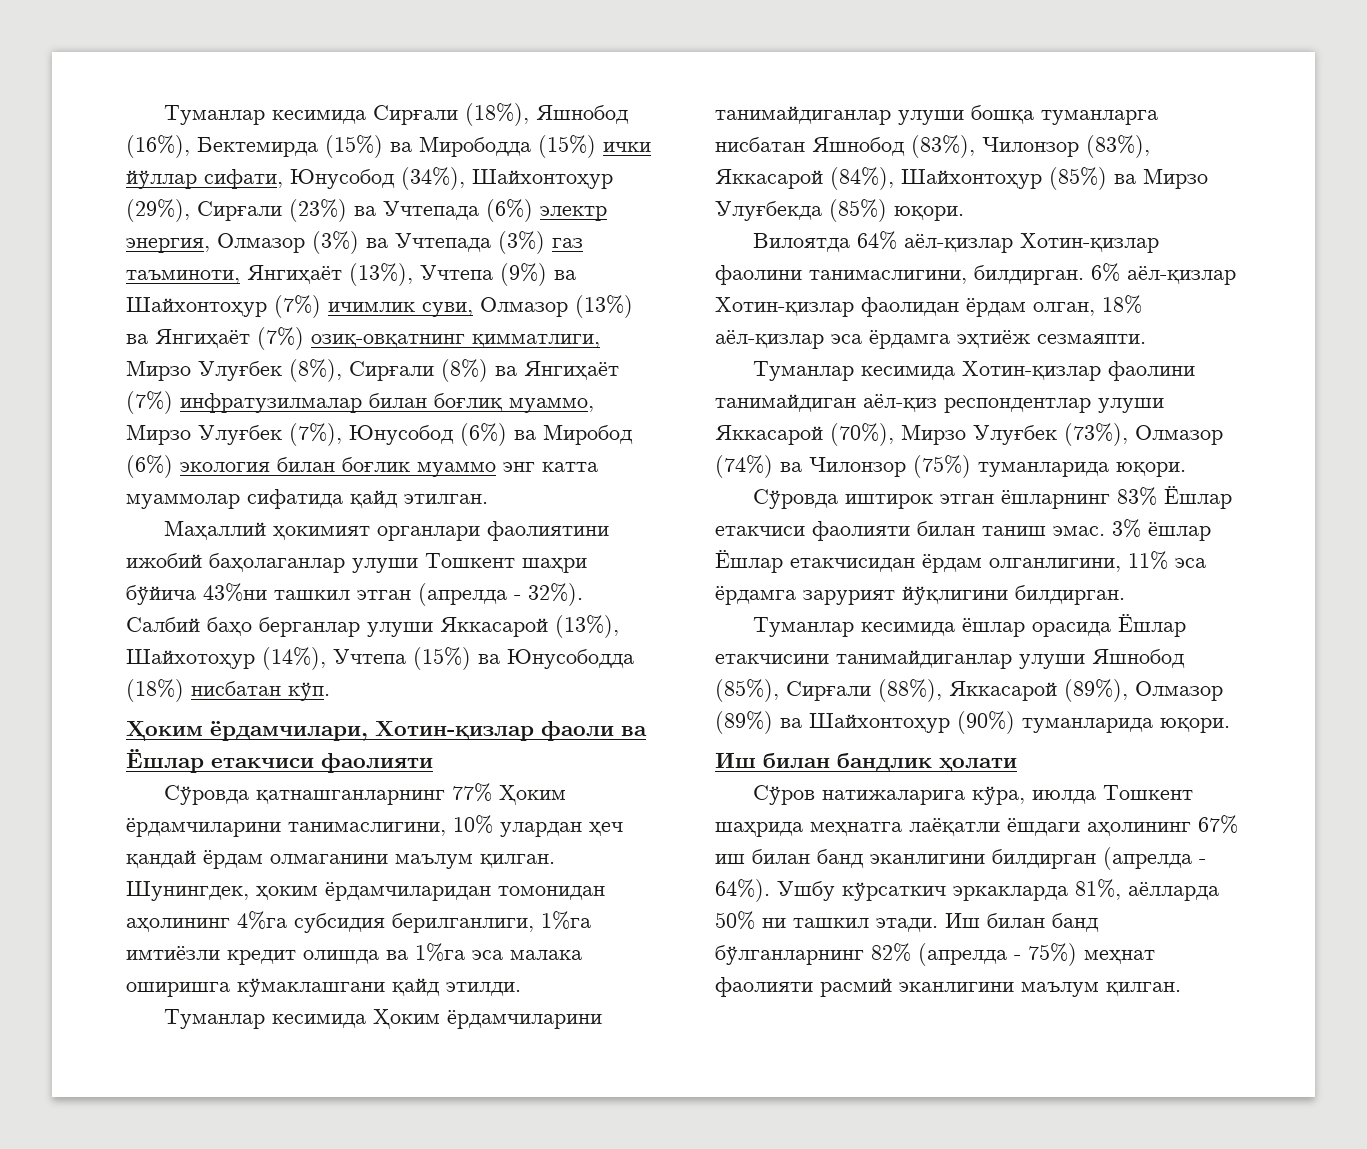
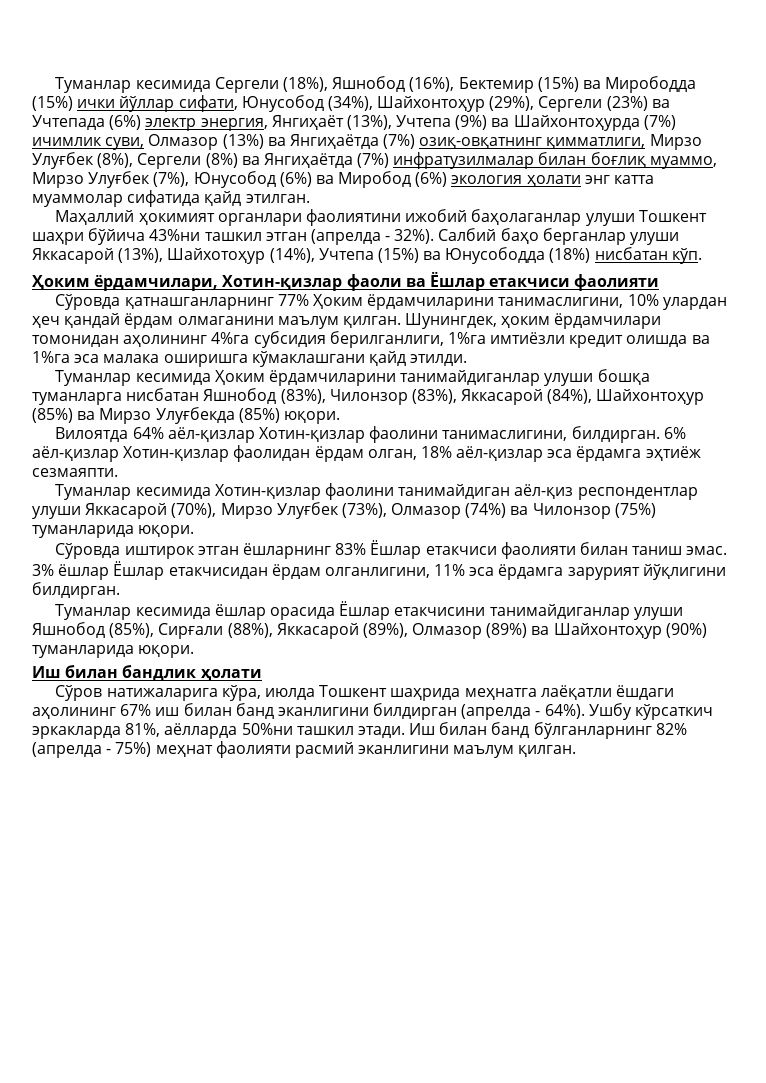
[164,105,459,125] Туманлар кесимида Сирғали -> [55,77,279,93] Туманлар кесимида Сергели
[197,137,318,157] Бектемирда -> [458,77,534,93] Бектемир
[197,201,282,221] Сирғали -> [538,96,603,112] Сергели
[217,231,583,254] [126,270,240,284] Олмазор (3%) ва Учтепада (3%) газ таъминоти, -> (268, 124) none
[126,297,267,317] Шайхонтоҳур -> [513,115,640,131] Шайхонтоҳурда
[155,329,250,348] Янгиҳаёт -> [289,134,379,149] Янгиҳаётда
[349,361,434,381] Сирғали -> [137,153,202,169] Сергели
[524,361,619,380] Янгиҳаёт -> [263,153,353,168] Янгиҳаётда
[277,457,496,477] билан боғлик муаммо -> [526,175,581,187] ҳолати
[325,882,491,901] ёрдамчиларидан -> [554,313,662,329] ёрдамчилари
[715,911,786,930] 50% ни -> [241,723,293,735] 50%ни

